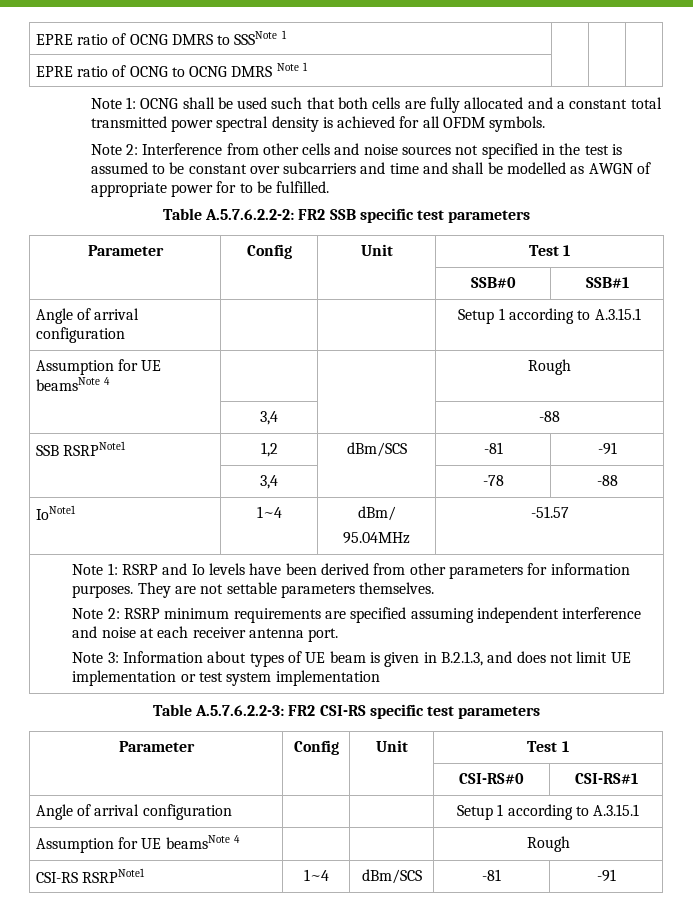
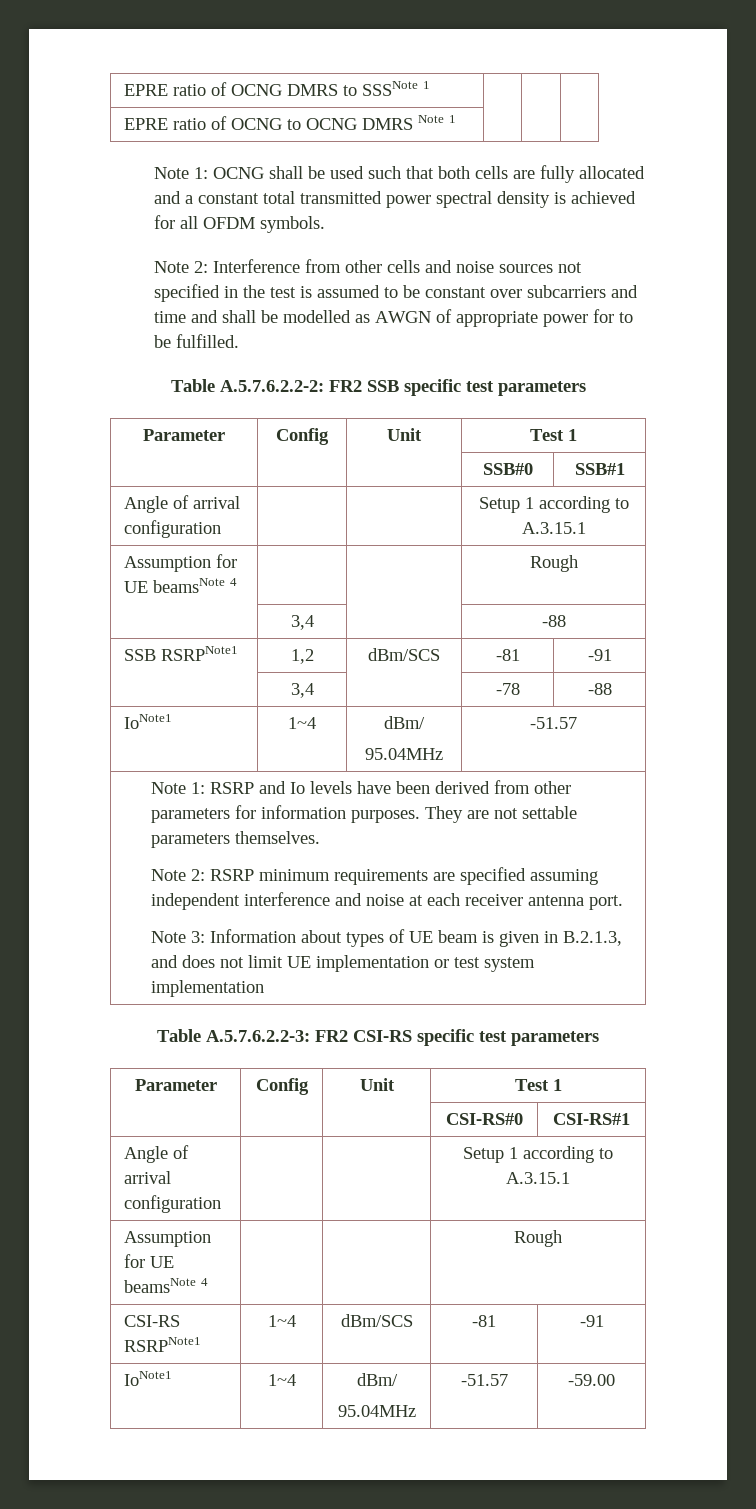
(616, 875) none -> [124,1371,173,1386] [267,1374,296,1386] [356,1373,398,1386] [337,1405,416,1417] [460,1374,508,1386] [568,1374,615,1386] // IoNote1 | 1~4 | dBm/ // 95.04MHz | -51.57 | -59.00

